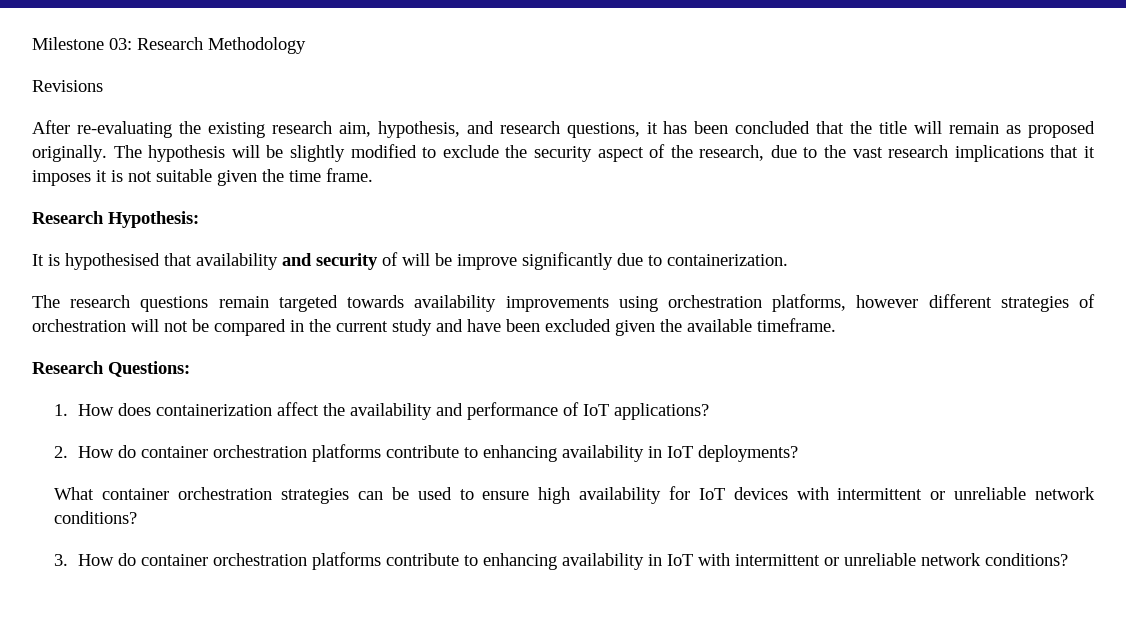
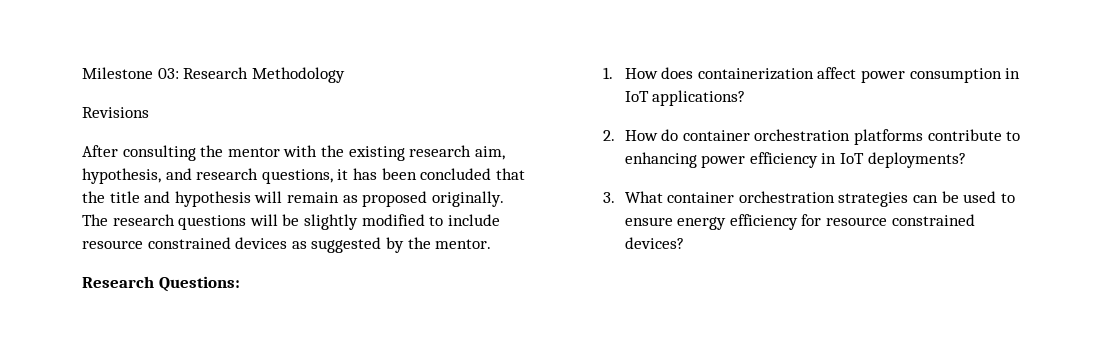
[76,121,172,138] re-evaluating -> [122,145,318,161] consulting the mentor with
(908, 127) none -> [144,191,251,207] and hypothesis
[148,145,226,162] hypothesis -> [112,214,247,230] research questions
[442,144,1095,162] [32,168,373,186] [32,211,199,228] [32,252,788,270] [32,294,1095,312] [32,318,836,336] exclude the security aspect of the research, due to the vast research implications that it imposes it is not suitable given the time frame. // Research Hypothesis: // It is hypothesised that availability and security of will be improve significantly due to containerization. // The research questions remain targeted towards availability improvements using orchestration platforms, however different strategies of orchestration will not be compared in the current study and have been excluded given the available timeframe. -> [447,214,500,226] [82,237,492,253] include resource constrained devices as suggested by the mentor.
[322,402,579,420] the availability and performance of -> [860,68,1021,83] power consumption in
[561,445,644,462] availability -> [701,152,818,168] power efficiency
(798, 453) none -> [603,192,616,203] 3.
[538,486,1095,504] [54,511,138,524] [54,552,1068,570] high availability for IoT devices with intermittent or unreliable network conditions? // 3. How do container orchestration platforms contribute to enhancing availability in IoT with intermittent or unreliable network conditions? -> [677,214,975,230] [624,237,684,249] energy efficiency for resource constrained devices?

